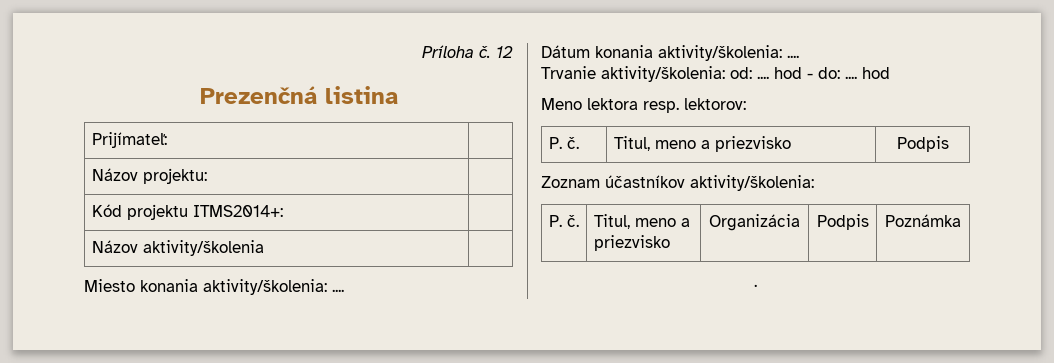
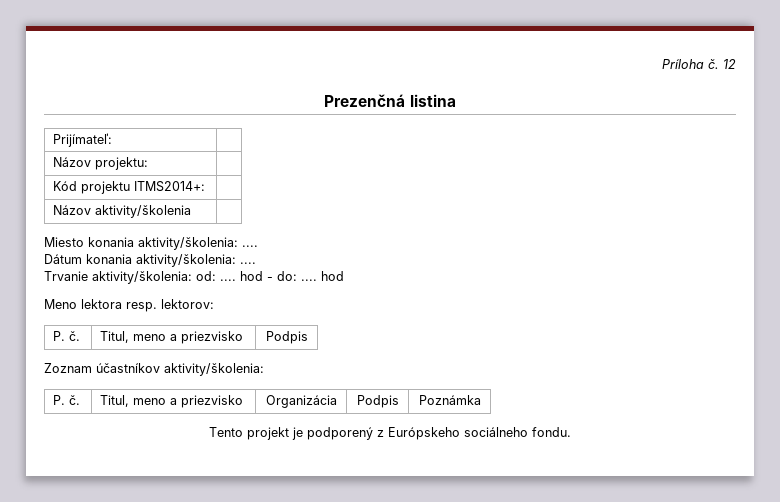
[754,284,757,287] . -> [209,427,571,440] Tento projekt je podporený z Európskeho sociálneho fondu.

